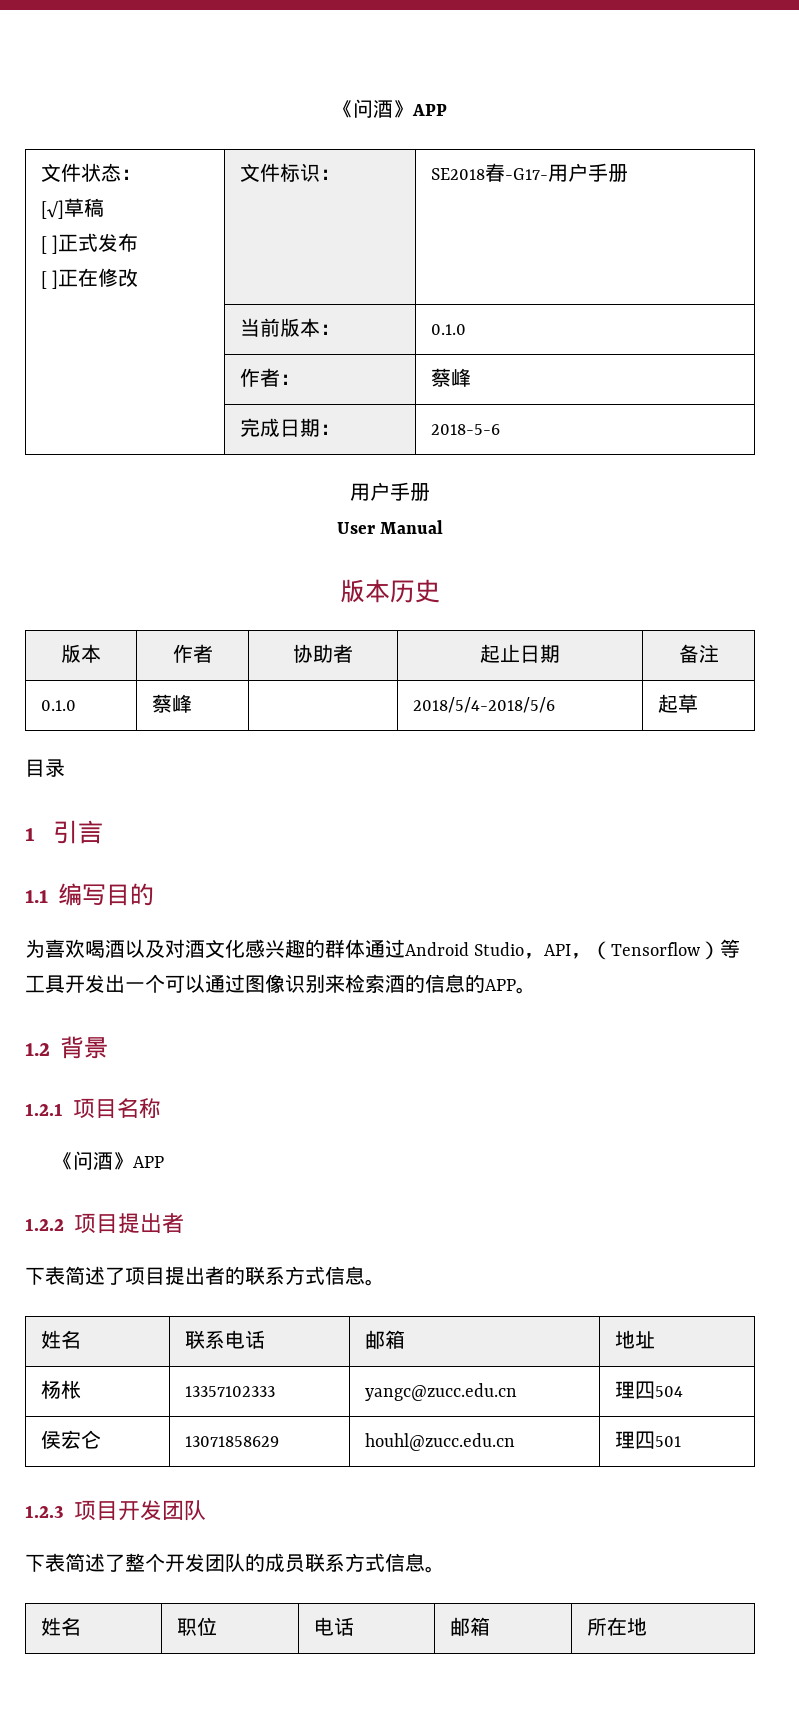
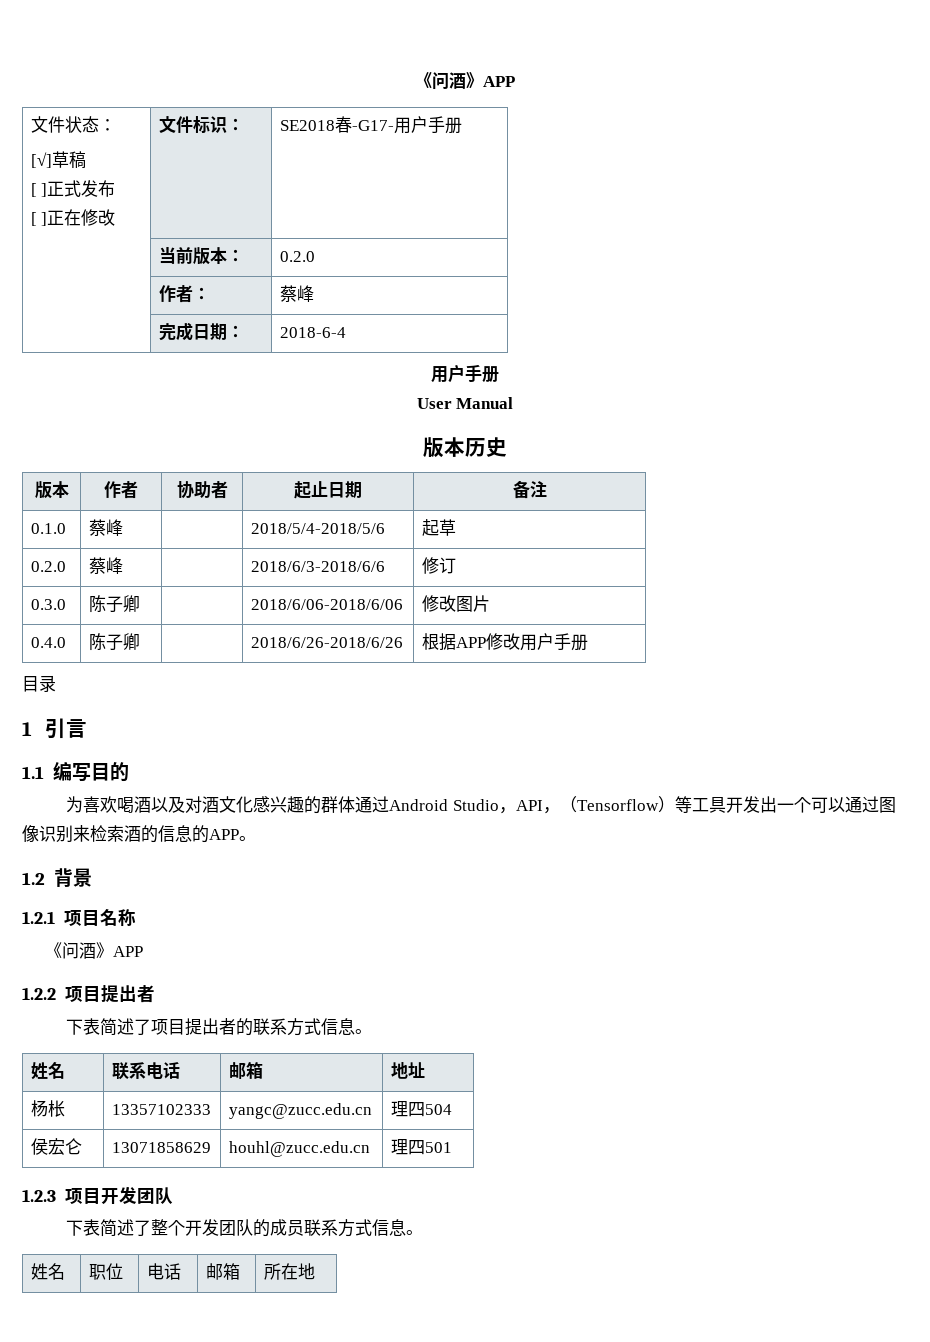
[430,324,466,335] 0.1.0 -> [279,251,315,262] 0.2.0
[430,424,500,435] 2018-5-6 -> [279,327,346,338] 2018-6-4
(698, 703) none -> [30,561,66,572] [88,557,123,574] [250,561,385,572] [421,557,456,574] [30,599,66,610] [88,595,140,613] [250,599,403,610] [421,595,490,612] [30,637,66,648] [88,633,140,651] [250,637,403,648] [421,633,588,651] // 0.2.0 | 蔡峰 | | 2018/6/3-2018/6/6 | 修订 // 0.3.0 | 陈子卿 | | 2018/6/06-2018/6/06 | 修改图片 // 0.4.0 | 陈子卿 | | 2018/6/26-2018/6/26 | 根据APP修改用户手册

